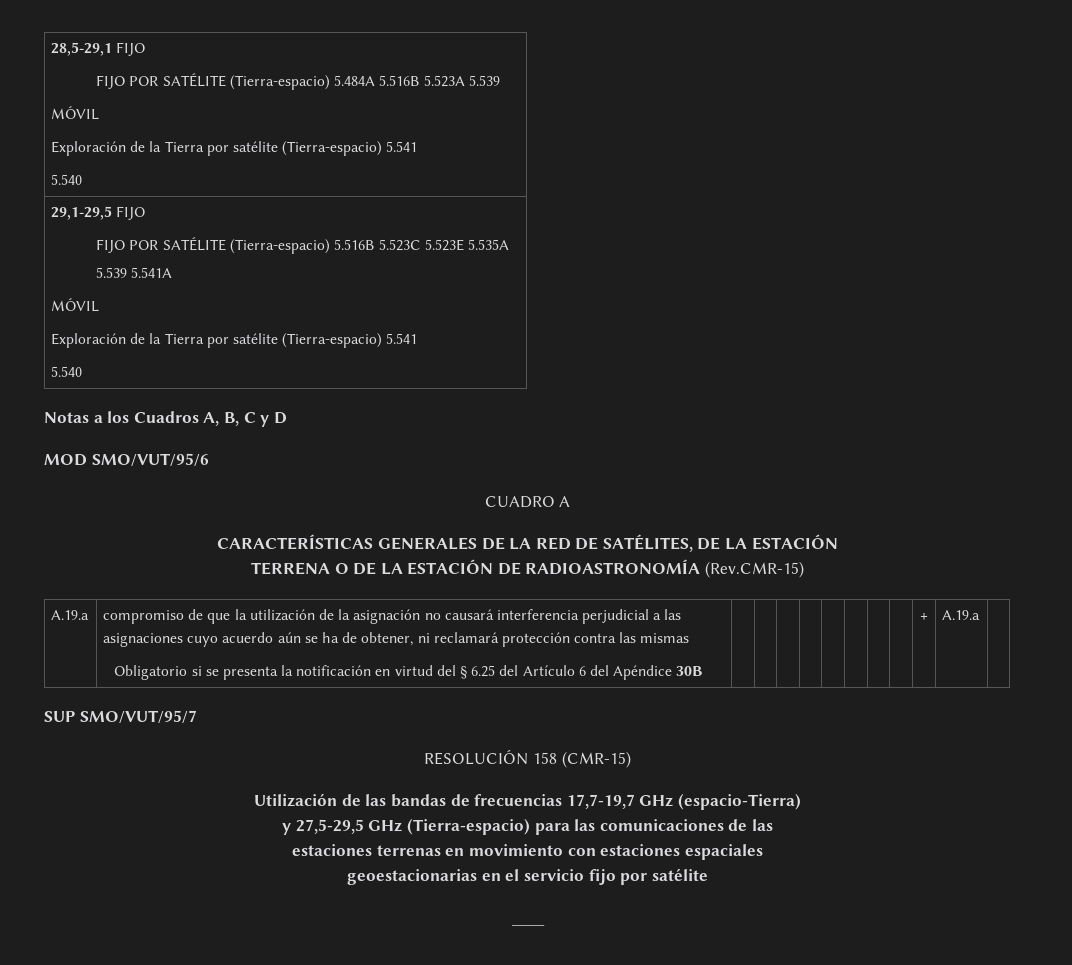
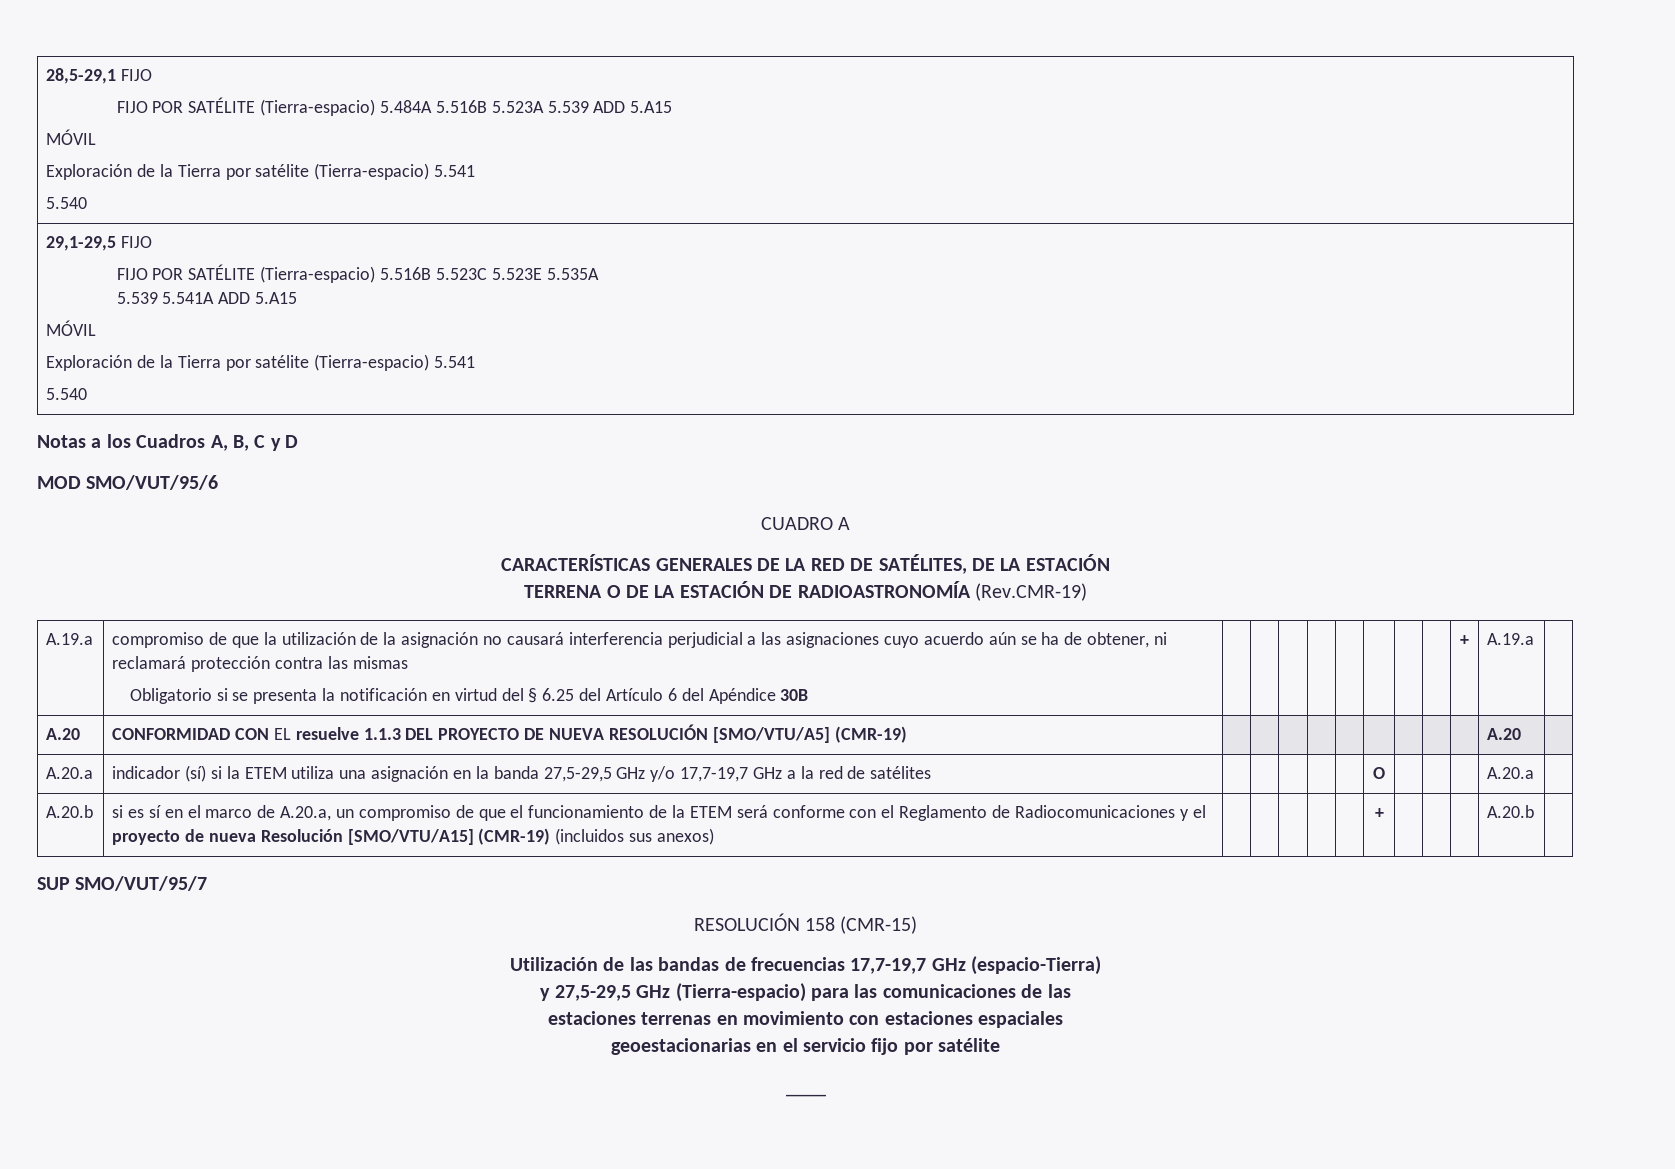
(501, 80) none -> [593,101,673,113] ADD 5.A15
(173, 272) none -> [218,292,298,304] ADD 5.A15
[705,561,805,578] (Rev.CMR-15) -> [974,583,1087,601] (Rev.CMR-19)
(981, 615) none -> [46,728,81,740] [112,724,907,743] [1487,728,1522,740] [46,767,94,779] [112,765,932,782] [1373,767,1385,779] [1487,767,1535,779] [46,805,94,818] [112,805,1206,821] [112,828,714,845] [1374,808,1384,818] [1487,805,1535,818] // A.20 | CONFORMIDAD CON EL resuelve 1.1.3 DEL PROYECTO DE NUEVA RESOLUCIÓN [SMO/VTU/A5] (CMR-19) | | | | | | | | | | A.20 | // A.20.a | indicador (sí) si la ETEM utiliza una asignación en la banda 27,5-29,5 GHz y/o 17,7-19,7 GHz a la red de satélites | | | | | | O | | | | A.20.a | // A.20.b | si es sí en el marco de A.20.a, un compromiso de que el funcionamiento de la ETEM será conforme con el Reglamento de Radiocomunicaciones y el proyecto de nueva Resolución [SMO/VTU/A15] (CMR-19) (incluidos sus anexos) | | | | | | + | | | | A.20.b |

